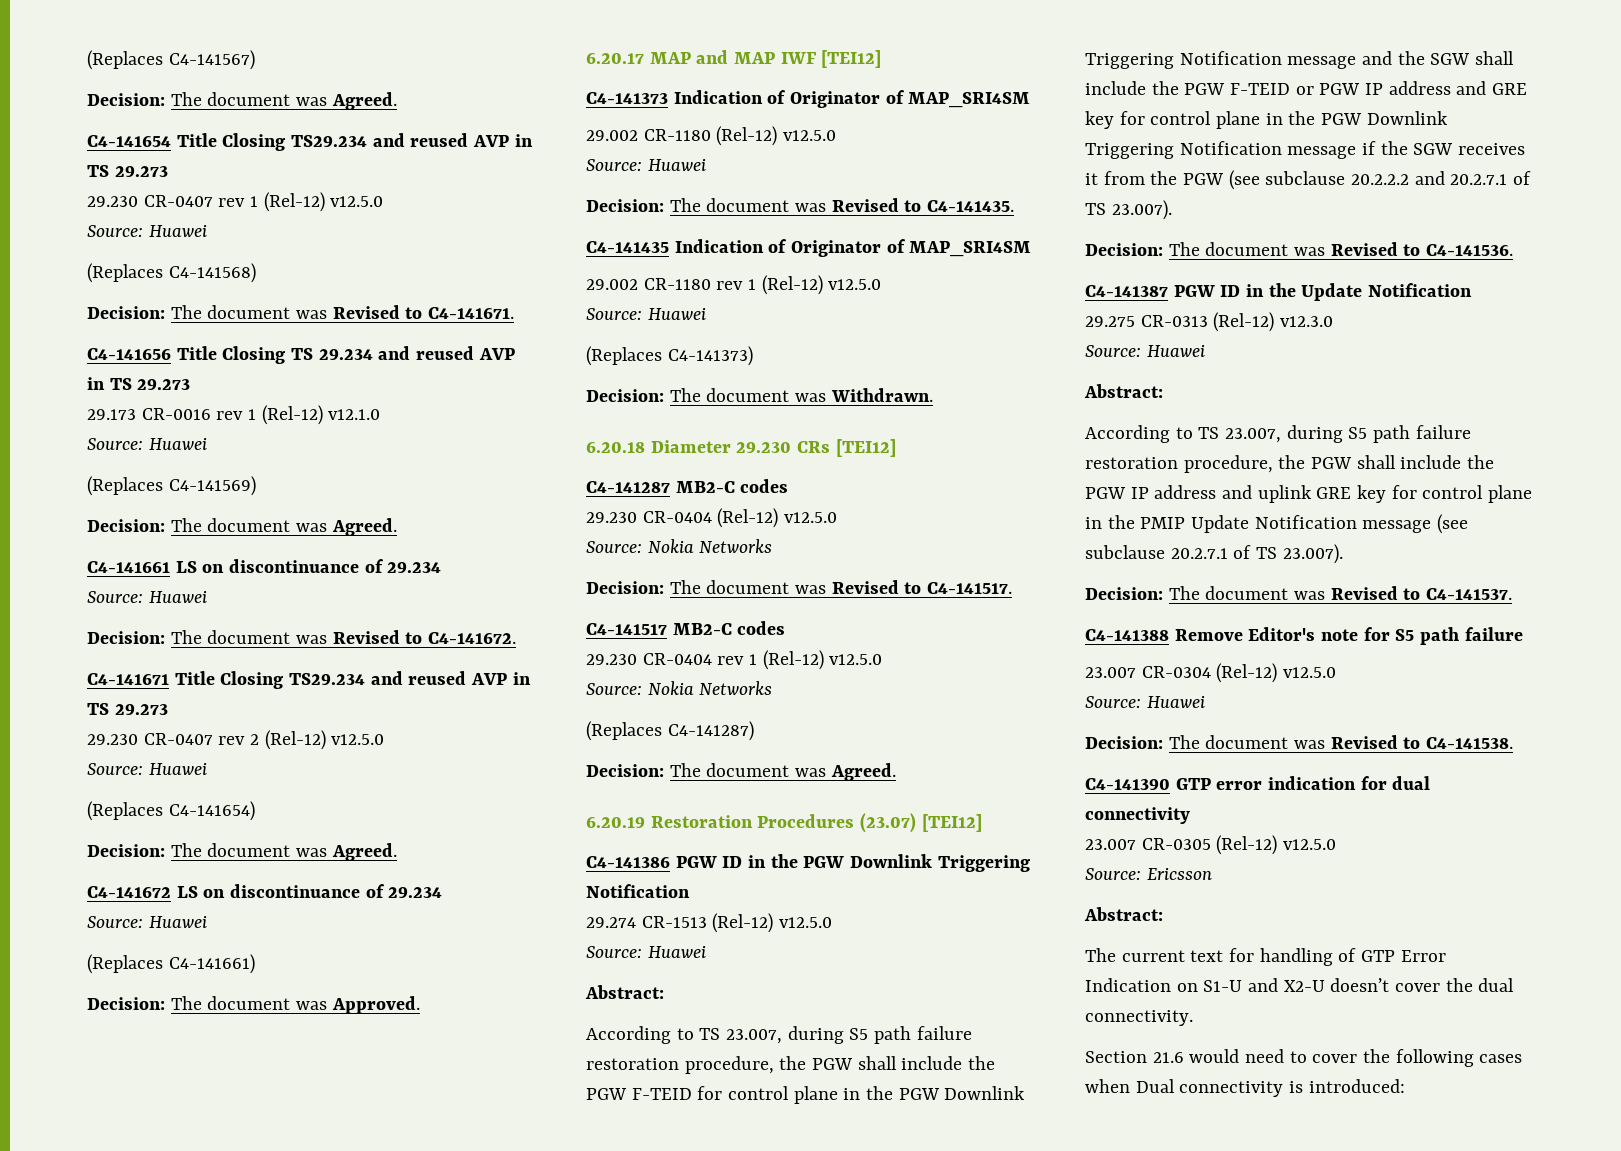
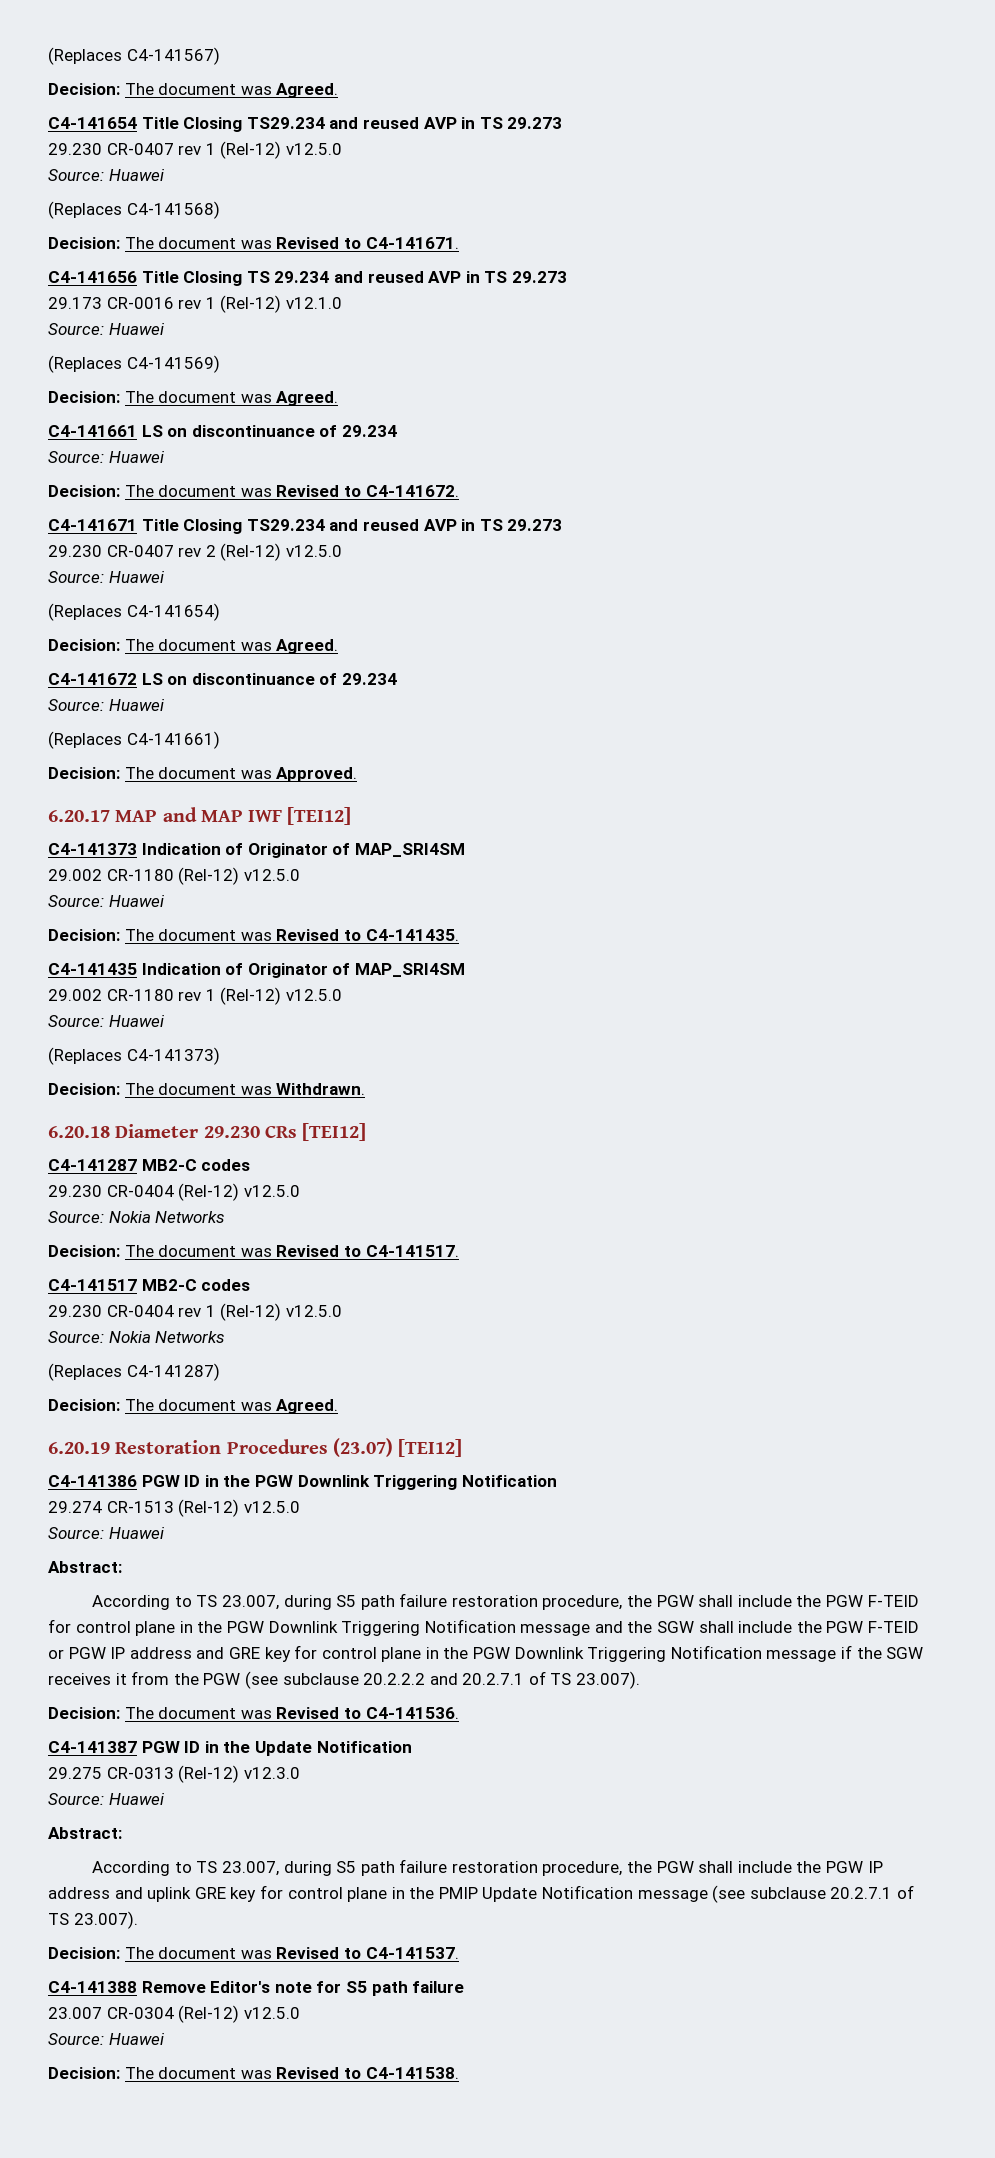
[1085,776,1431,790] [1085,807,1190,824] [1085,835,1337,855] [1085,868,1212,880] [1084,907,1163,921] [1085,948,1446,966] [1085,978,1515,992] [1085,1010,1193,1026] [1085,1049,1523,1067] [1085,1079,1405,1097] // C4-141390 GTP error indication for dual connectivity // 23.007 CR-0305 (Rel-12) v12.5.0 // Source: Ericsson // Abstract: // The current text for handling of GTP Error Indication on S1-U and X2-U doesn’t cover the dual connectivity. // Section 21.6 would need to cover the following cases when Dual connectivity is introduced: -> (459, 2073) none

